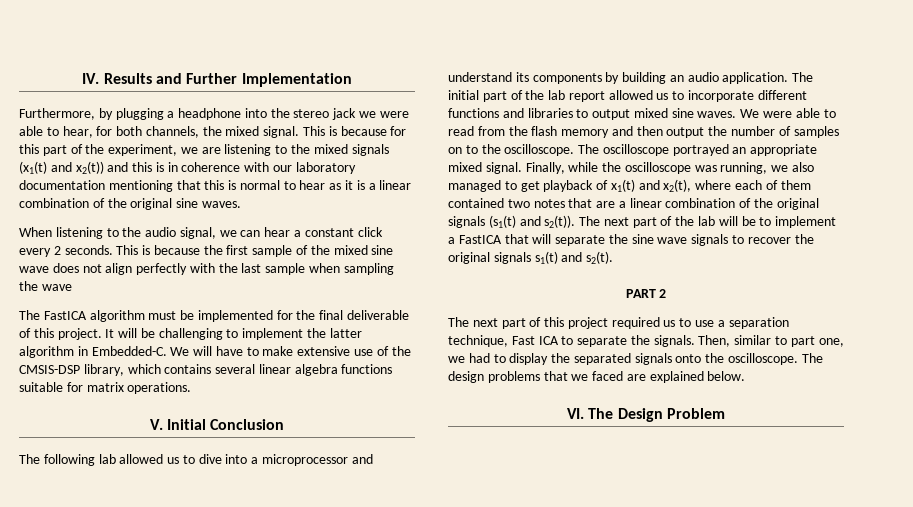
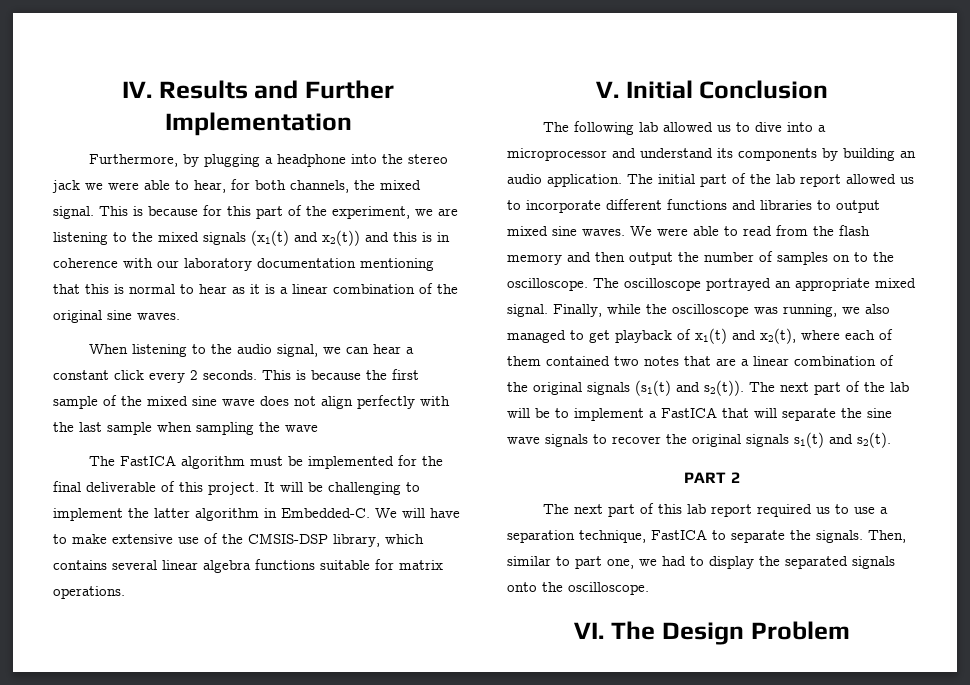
[567,317,608,329] project -> [686,504,752,517] lab report
[511,336,559,345] Fast ICA -> [651,529,707,540] FastICA
[801,353,823,363] [448,371,746,383] The design problems that we faced are explained below. -> (649, 588) none

